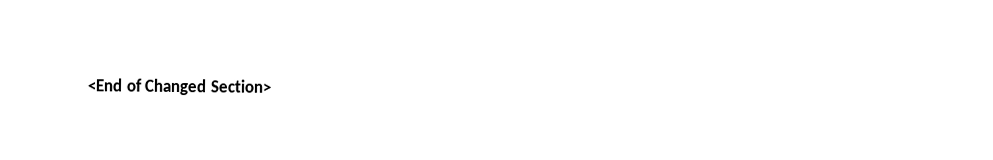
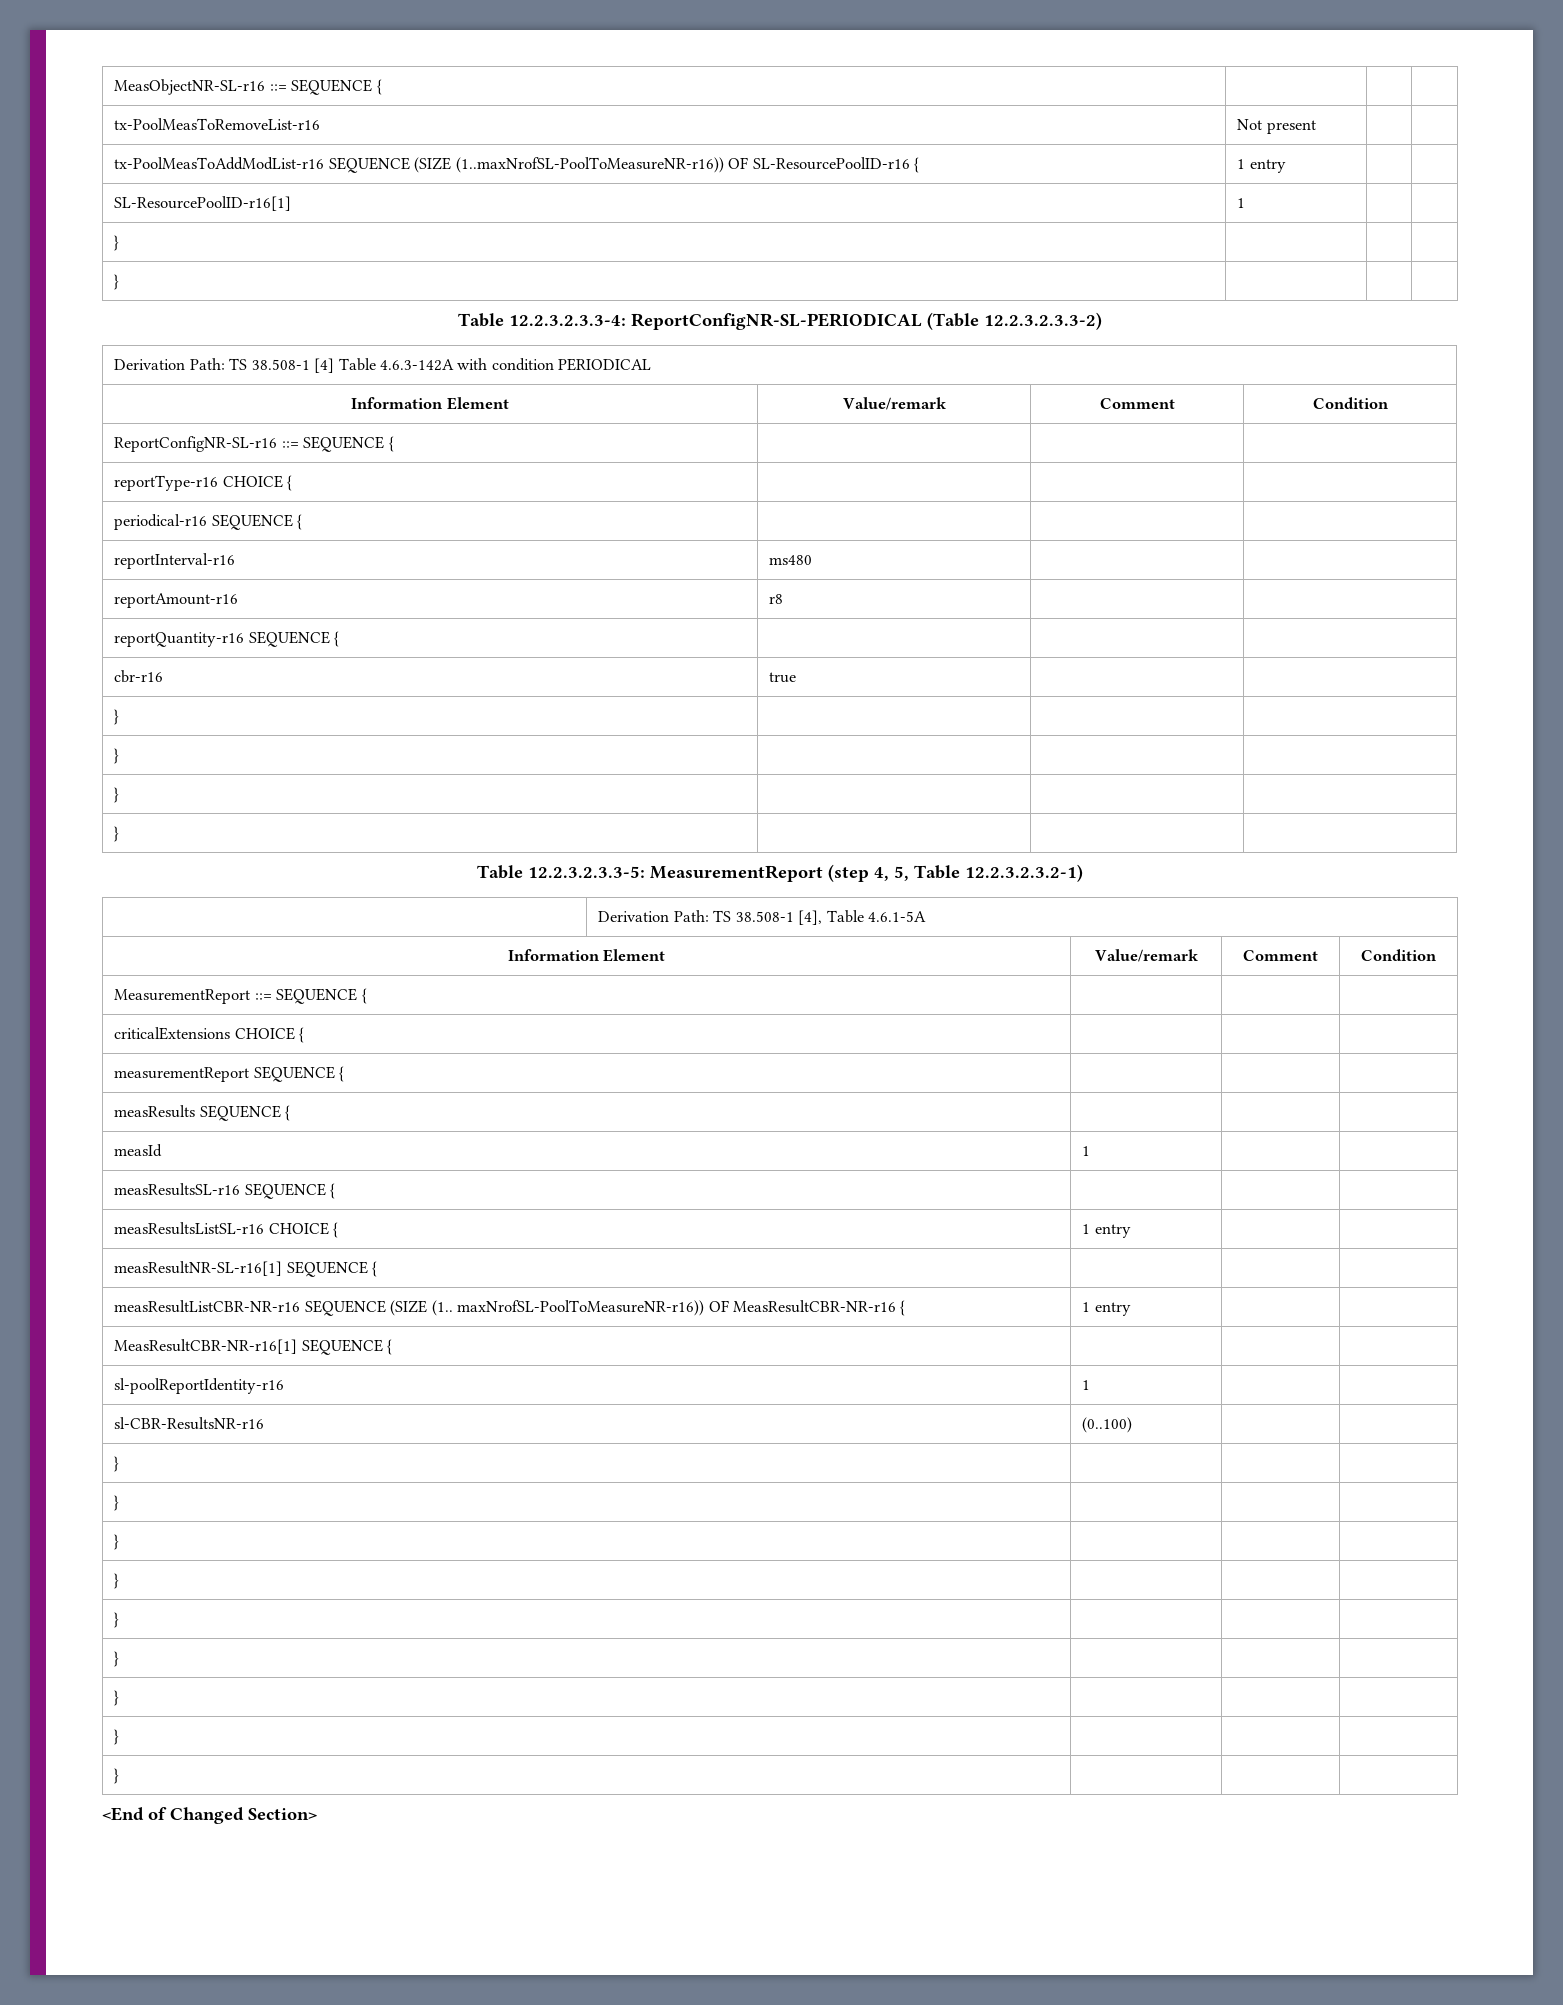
(87, 85) none -> [114,79,382,95] [114,118,321,130] [1237,119,1316,134] [114,157,920,173] [1237,159,1286,173] [114,196,292,211] [1237,198,1246,208] [114,235,120,251] [114,274,120,290] [458,312,1102,330] [114,358,652,373] [351,397,509,410] [842,397,946,410] [1099,398,1175,409] [1312,397,1389,409] [114,436,394,452] [114,475,293,491] [114,514,303,530] [114,553,236,569] [769,555,813,565] [114,593,239,608] [769,594,784,604] [114,631,340,647] [114,670,164,683] [769,672,797,683] [114,709,120,725] [114,748,120,764] [114,787,120,803] [114,826,120,842] [477,864,1083,882] [598,910,927,925] [507,949,666,962] [1094,949,1198,962] [1243,950,1318,961] [1361,949,1437,961] [114,988,367,1004] [114,1027,305,1043] [114,1066,345,1082] [114,1105,291,1121] [114,1144,163,1157] [1082,1146,1091,1156] [114,1183,336,1199] [114,1222,339,1238] [1082,1224,1131,1238] [114,1261,378,1277] [114,1300,906,1316] [1082,1302,1131,1316] [114,1339,393,1355] [114,1378,285,1394] [1082,1380,1091,1390] [114,1417,265,1430] [1082,1417,1133,1433] [114,1456,120,1472] [114,1495,120,1511] [114,1534,120,1550] [114,1573,120,1589] [114,1612,120,1628] [114,1651,120,1667] [114,1690,120,1706] [114,1729,120,1745] [114,1768,120,1784] MeasObjectNR-SL-r16 ::= SEQUENCE { | | | // tx-PoolMeasToRemoveList-r16 | Not present | | // tx-PoolMeasToAddModList-r16 SEQUENCE (SIZE (1..maxNrofSL-PoolToMeasureNR-r16)) OF SL-ResourcePoolID-r16 { | 1 entry | | // SL-ResourcePoolID-r16[1] | 1 | | // } | | | // } | | | // Table 12.2.3.2.3.3-4: ReportConfigNR-SL-PERIODICAL (Table 12.2.3.2.3.3-2) // Derivation Path: TS 38.508-1 [4] Table 4.6.3-142A with condition PERIODICAL // Information Element | Value/remark | Comment | Condition // ReportConfigNR-SL-r16 ::= SEQUENCE { | | | // reportType-r16 CHOICE { | | | // periodical-r16 SEQUENCE { | | | // reportInterval-r16 | ms480 | | // reportAmount-r16 | r8 | | // reportQuantity-r16 SEQUENCE { | | | // cbr-r16 | true | | // } | | | // } | | | // } | | | // } | | | // Table 12.2.3.2.3.3-5: MeasurementReport (step 4, 5, Table 12.2.3.2.3.2-1) // | Derivation Path: TS 38.508-1 [4], Table 4.6.1-5A // Information Element | Value/remark | Comment | Condition // MeasurementReport ::= SEQUENCE { | | | // criticalExtensions CHOICE { | | | // measurementReport SEQUENCE { | | | // measResults SEQUENCE { | | | // measId | 1 | | // measResultsSL-r16 SEQUENCE { | | | // measResultsListSL-r16 CHOICE { | 1 entry | | // measResultNR-SL-r16[1] SEQUENCE { | | | // measResultListCBR-NR-r16 SEQUENCE (SIZE (1.. maxNrofSL-PoolToMeasureNR-r16)) OF MeasResultCBR-NR-r16 { | 1 entry | | // MeasResultCBR-NR-r16[1] SEQUENCE { | | | // sl-poolReportIdentity-r16 | 1 | | // sl-CBR-ResultsNR-r16 | (0..100) | | // } | | | // } | | | // } | | | // } | | | // } | | | // } | | | // } | | | // } | | | // } | | | //

